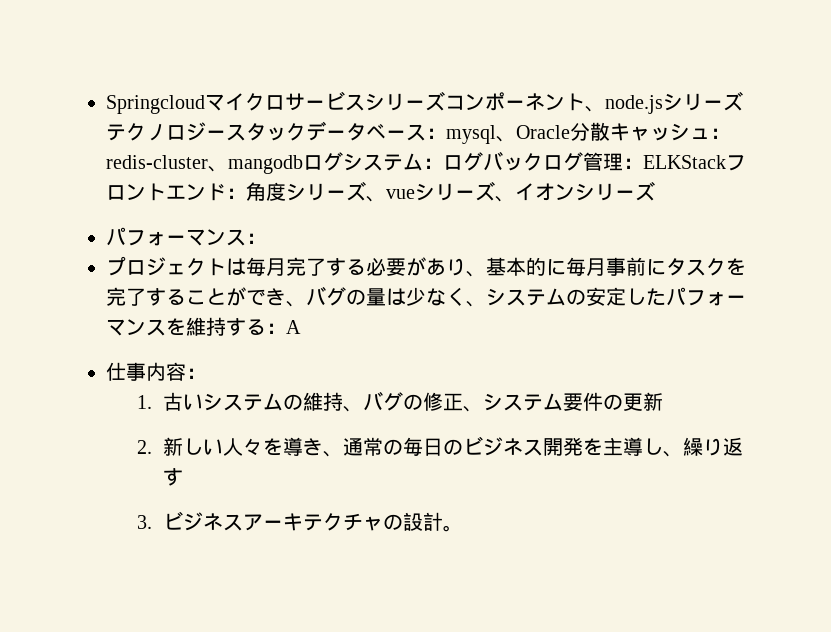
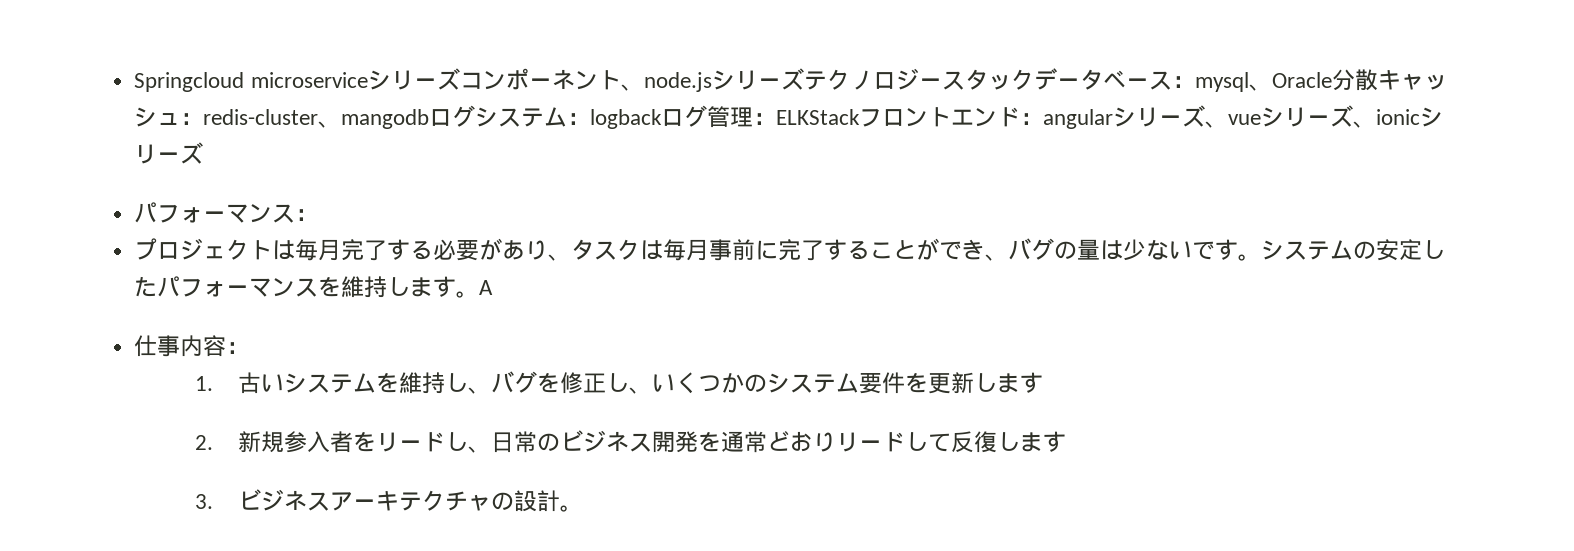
[205,91,365,111] マイクロサービス -> [250,72,368,88] microservice
[443,151,543,171] ログバック -> [590,109,663,129] logback
[246,182,286,201] 角度 -> [1043,109,1114,129] angular
[515,183,575,201] イオン -> [1376,109,1421,125] ionic
[486,257,566,276] 基本的に -> [571,239,664,260] タスクは
[666,258,746,276] タスクを -> (779, 250) none
[446,287,486,307] く、 -> [1169,239,1262,261] いです。
[226,318,286,336] する： -> [387,276,480,298] します。
[283,391,484,412] の維持、バグの修正、 -> [375,371,767,394] を維持し、バグを修正し、いくつかの
[603,394,624,410] の -> [904,372,928,393] を
(664, 401) none -> [973,372,1043,393] します
[183,436,744,457] しい人々を導き、通常の毎日のビジネス開発を主導し、繰り返 -> [260,430,1043,453] 規参入者をリードし、日常のビジネス開発を通常どおりリードして反復しま

